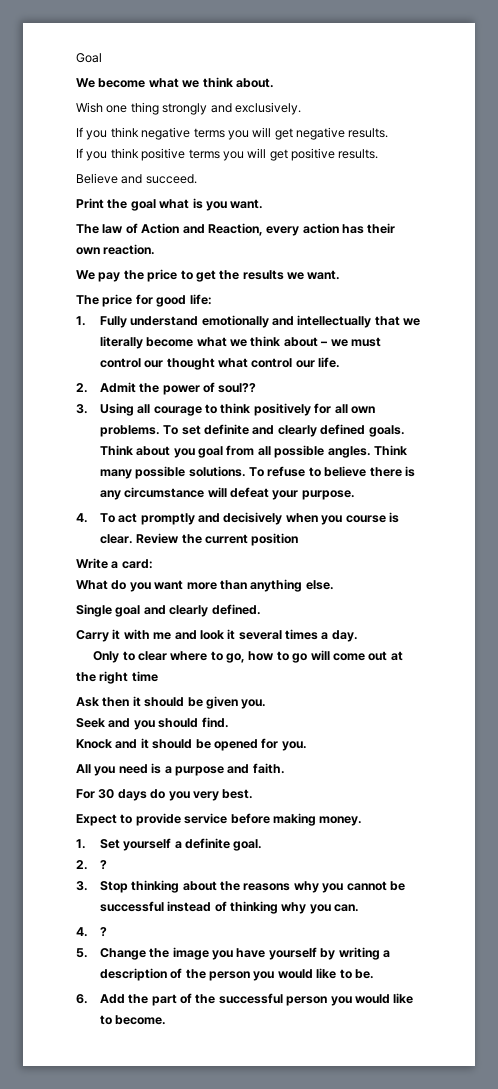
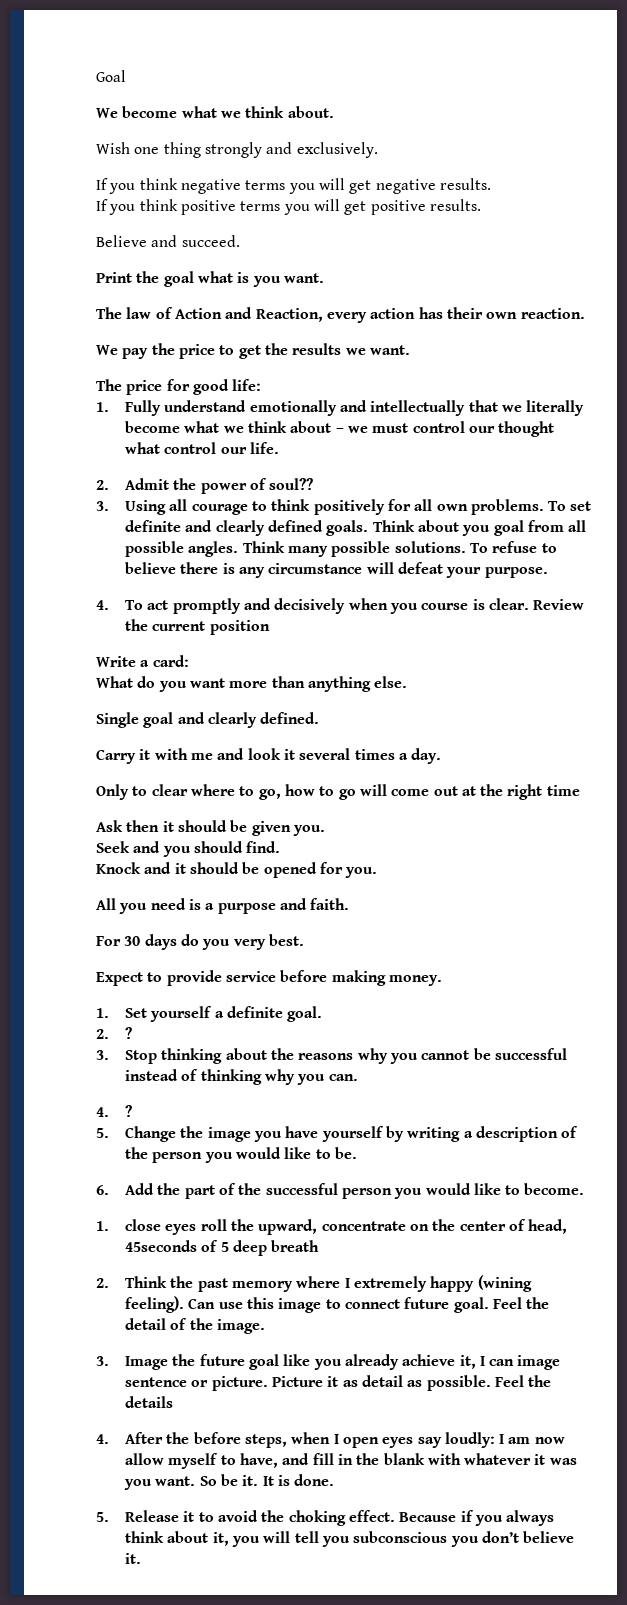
(167, 1020) none -> [96,1219,568,1235] [124,1240,320,1256] [96,1275,532,1292] [124,1296,550,1313] [124,1318,265,1334] [96,1354,561,1370] [124,1375,552,1391] [124,1396,173,1408] [96,1432,565,1448] [124,1453,577,1469] [123,1474,335,1490] [96,1510,555,1526] [124,1531,575,1547] [124,1553,141,1564] // 1. close eyes roll the upward, concentrate on the center of head, 45seconds of 5 deep breath // 2. Think the past memory where I extremely happy (wining feeling). Can use this image to connect future goal. Feel the detail of the image. // 3. Image the future goal like you already achieve it, I can image sentence or picture. Picture it as detail as possible. Feel the details // 4. After the before steps, when I open eyes say loudly: I am now allow myself to have, and fill in the blank with whatever it was you want. So be it. It is done. // 5. Release it to avoid the choking effect. Because if you always think about it, you will tell you subconscious you don’t believe it.

